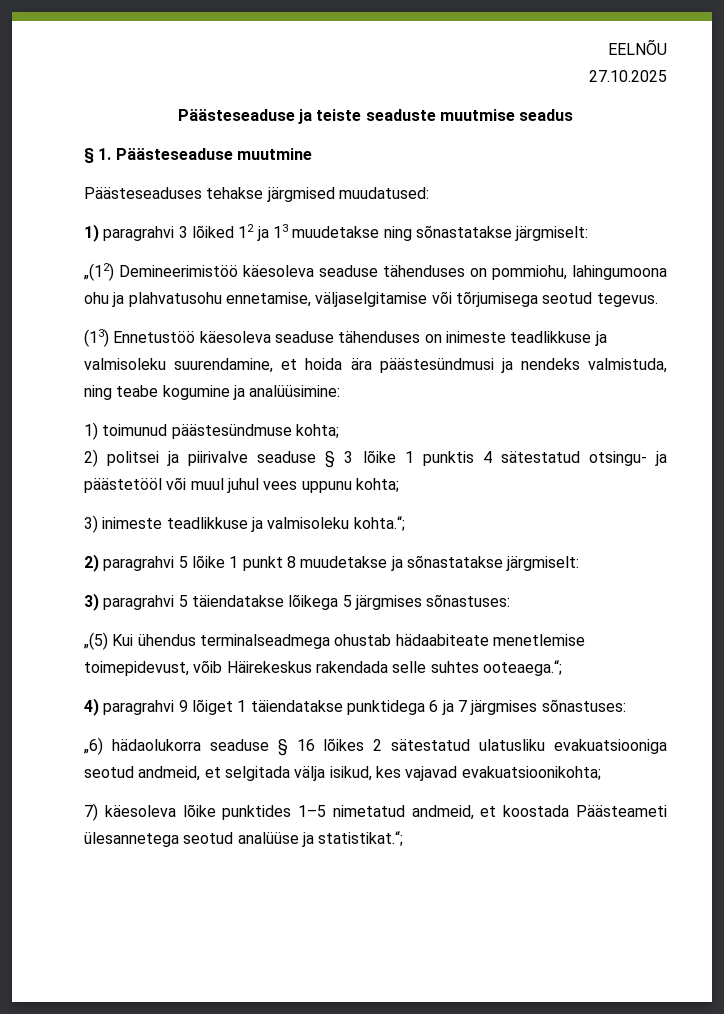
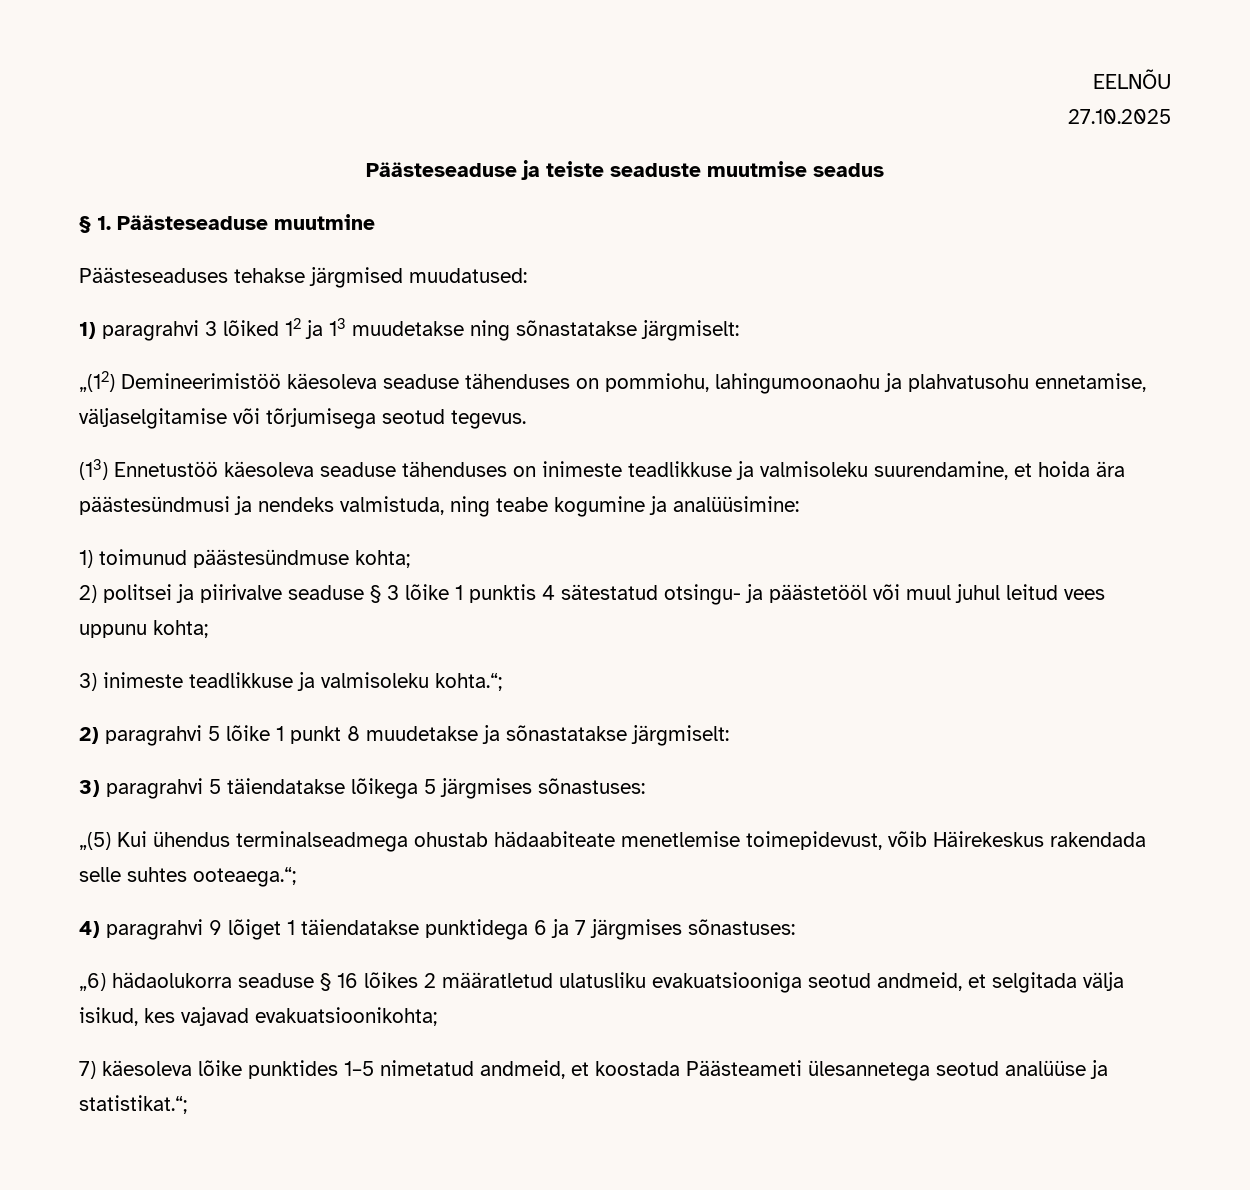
[572,265,667,280] [84,292,109,304] lahingumoona ohu -> [715,373,880,394] lahingumoonaohu
(259, 485) none -> [1006,584,1058,600] leitud
[391,739,471,751] sätestatud -> [442,972,553,988] määratletud

